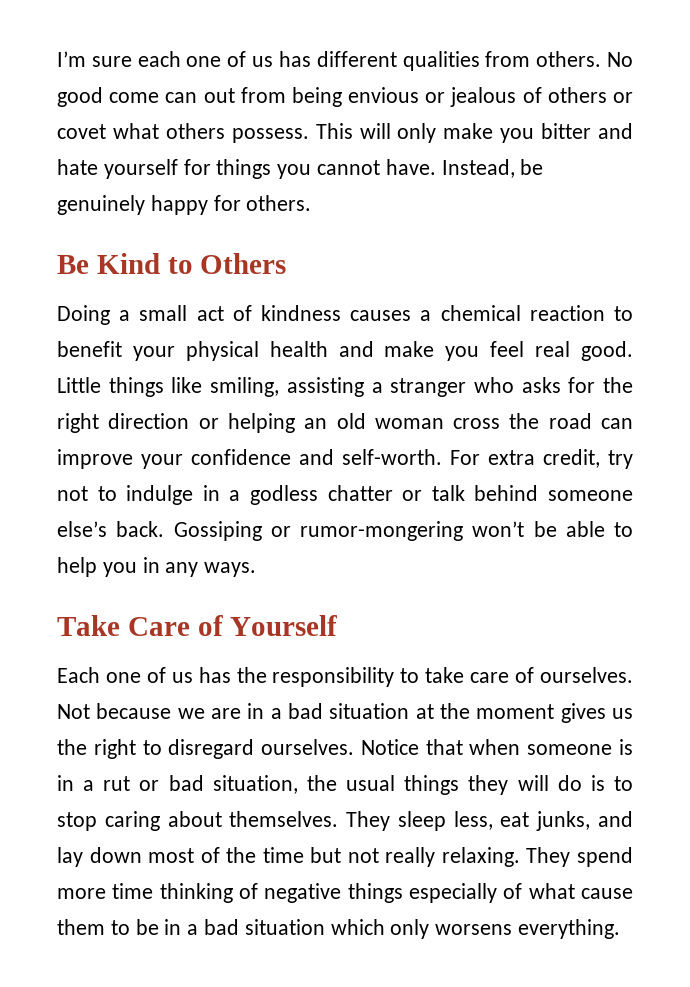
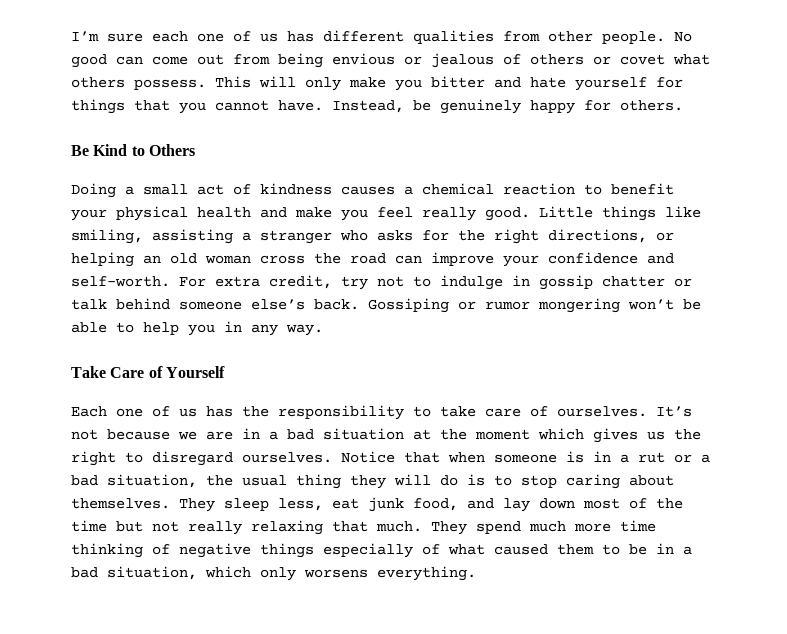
[536,51,633,67] [57,87,198,107] others. No good come can -> [548,31,692,44] [71,54,188,68] other people. No good can come
(272, 169) none -> [134,100,170,111] that
[535,341,571,357] real -> [422,207,476,221] really
[108,413,190,429] direction -> [548,229,647,243] directions,
[229,485,318,505] a godless -> [539,275,593,290] gossip
[300,521,463,541] rumor-mongering -> [485,298,620,313] rumor mongering
[204,562,257,577] ways. -> [286,324,323,336] way.
[57,704,90,719] Not -> [656,406,692,417] [71,429,98,440] It’s not
(555, 711) none -> [538,428,584,440] which
(160, 785) none -> [701,454,710,463] a
[404,775,460,795] things -> [296,474,341,489] thing
[536,811,591,831] junks, -> [368,497,458,512] junk food,
[441,847,520,867] relaxing. -> [251,520,422,535] relaxing that much.
(633, 857) none -> [529,521,566,532] much
[581,888,633,899] cause -> [494,544,548,555] caused
[244,919,325,935] situation -> [107,566,197,580] situation,

